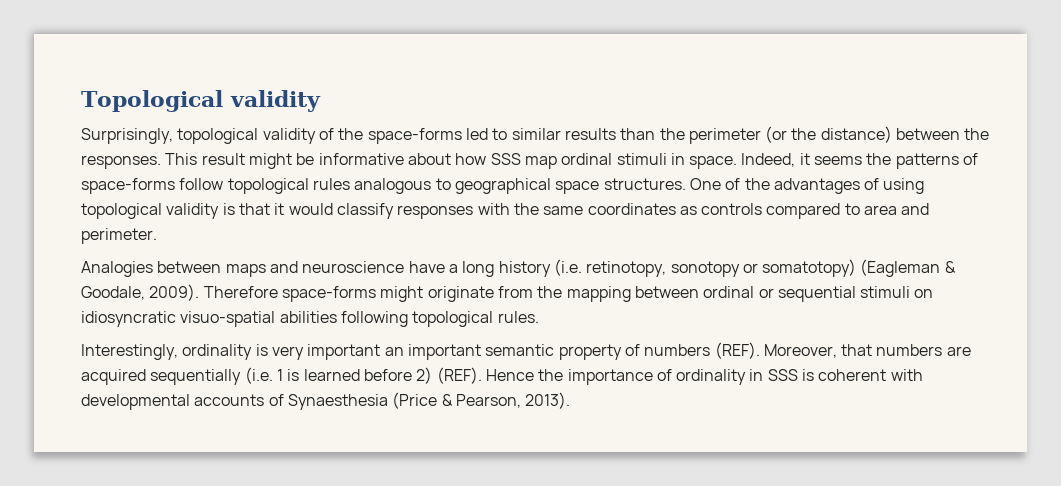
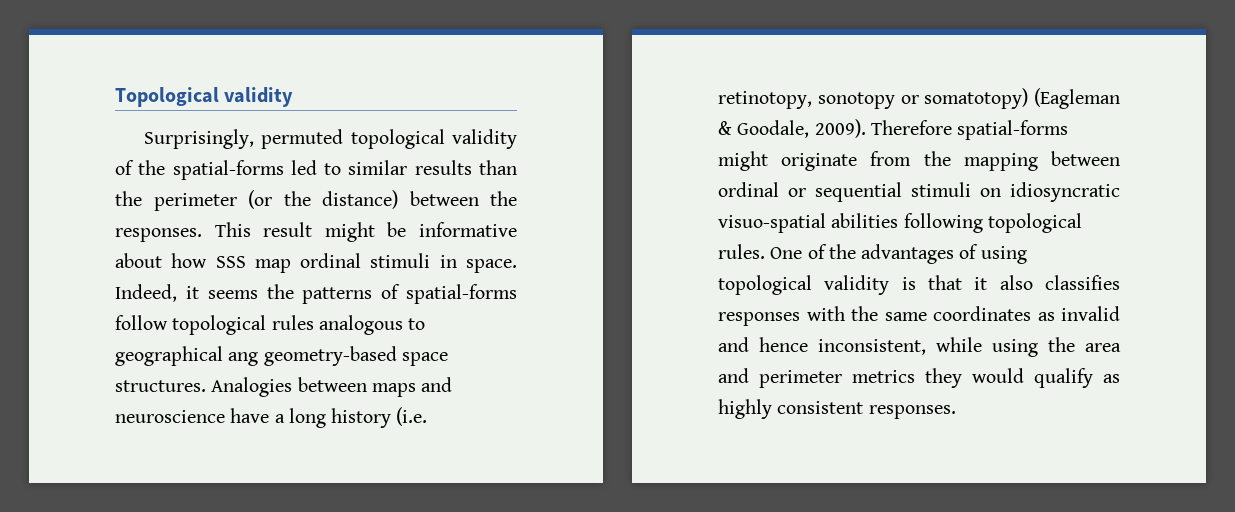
(173, 136) none -> [261,129,344,149] permuted
[367,128,462,144] space-forms -> [172,160,284,180] spatial-forms
[81,178,175,194] space-forms -> [405,284,517,304] spatial-forms
[555,178,925,194] [81,203,930,219] [81,228,157,244] space structures. One of the advantages of using topological validity is that it would classify responses with the same coordinates as controls compared to area and perimeter. // -> [228,346,448,366] [115,380,206,392] ang geometry-based space structures.
[281,286,376,302] space-forms -> [957,120,1069,140] spatial-forms
[81,342,971,360] [81,367,923,385] [81,392,571,410] // Interestingly, ordinality is very important an important semantic property of numbers (REF). Moreover, that numbers are acquired sequentially (i.e. 1 is learned before 2) (REF). Hence the importance of ordinality in SSS is coherent with developmental accounts of Synaesthesia (Price & Pearson, 2013). -> [770,244,1027,264] [718,275,1120,295] [718,306,1120,326] [718,337,1121,357] [718,368,1120,388] [718,399,956,419] One of the advantages of using topological validity is that it also classifies responses with the same coordinates as invalid and hence inconsistent, while using the area and perimeter metrics they would qualify as highly consistent responses.

